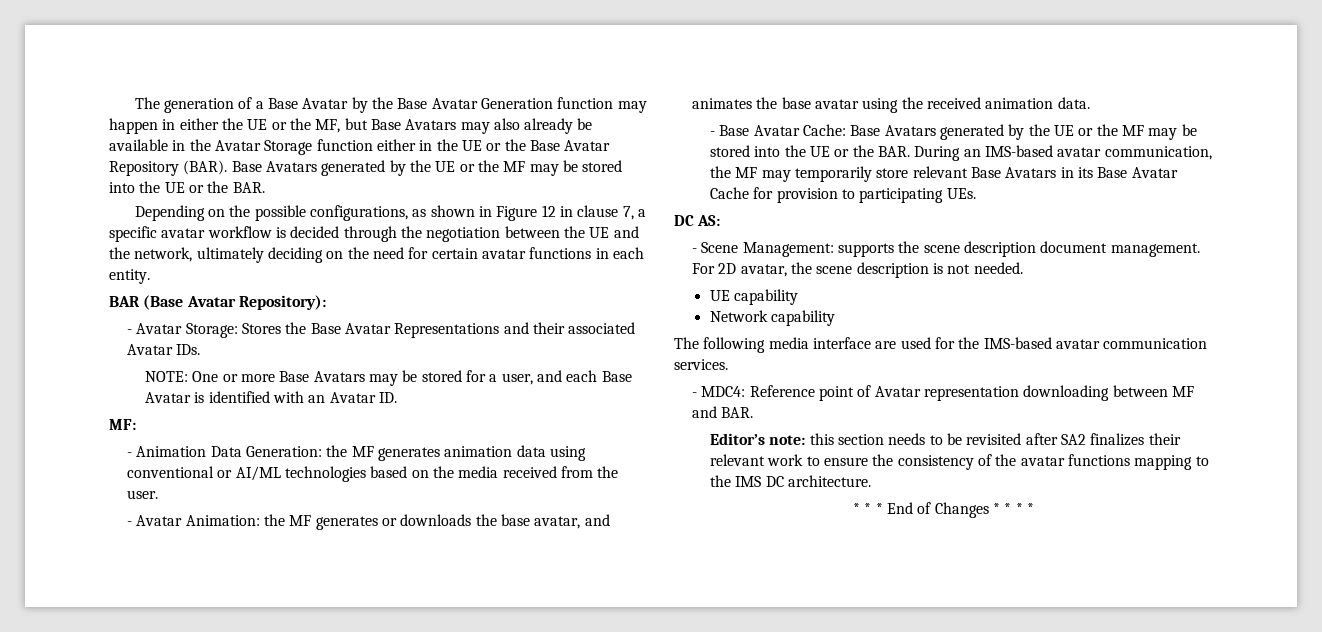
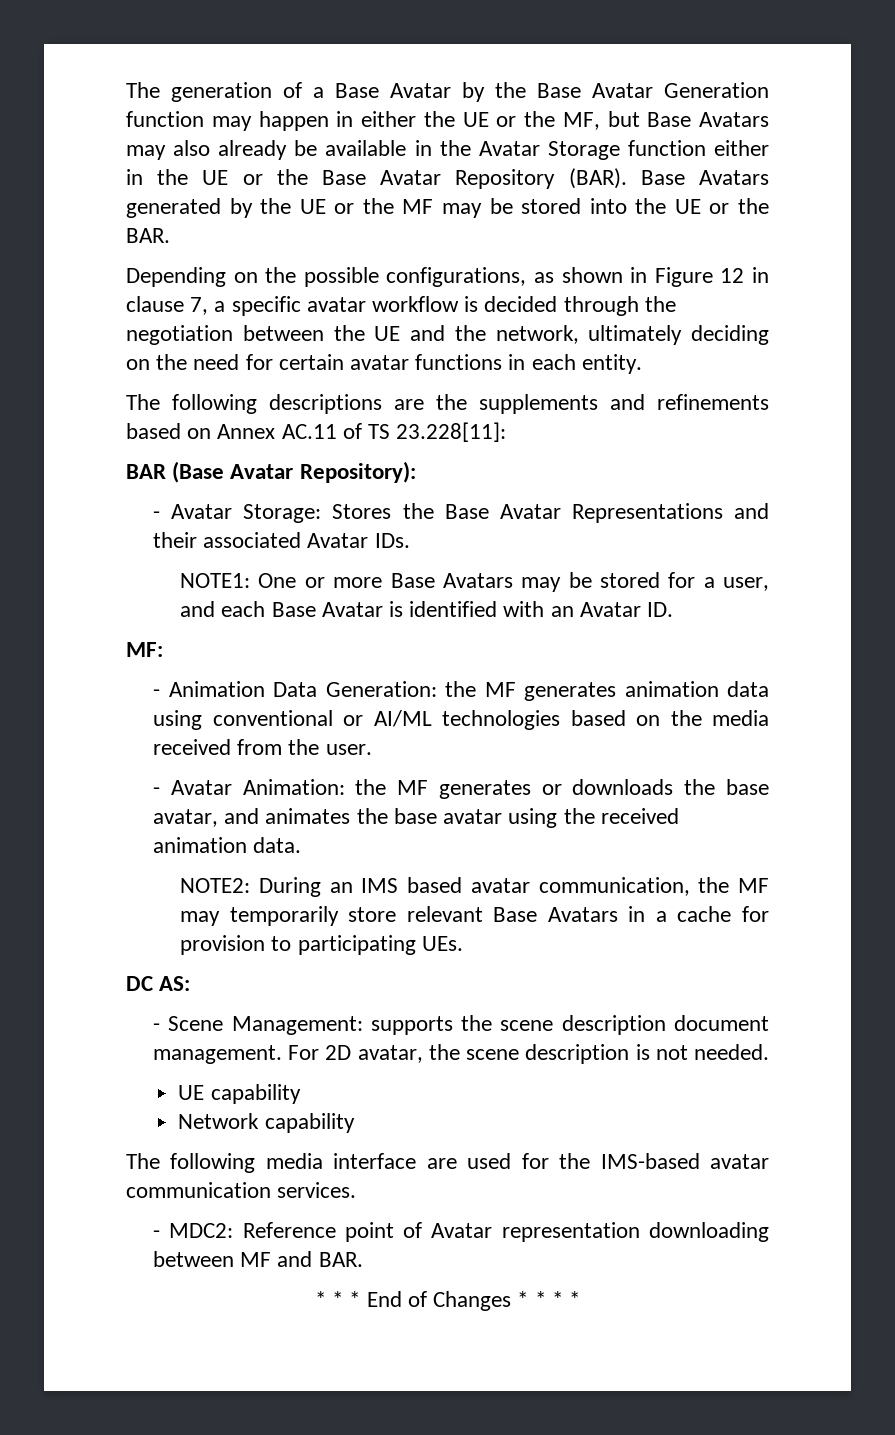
(150, 276) none -> [126,394,769,414] [126,422,507,442] // The following descriptions are the supplements and refinements based on Annex AC.11 of TS 23.228[11]:
[145,371,189,382] NOTE: -> [180,573,251,588] NOTE1:
[710,124,1197,140] [710,145,1053,161] - Base Avatar Cache: Base Avatars generated by the UE or the MF may be stored into the UE or the BAR. During an IMS-based -> [180,877,463,897] NOTE2: During an IMS based
[1077,167,1178,178] [710,187,750,199] its Base Avatar Cache -> [655,906,732,922] a cache
[701,386,746,397] MDC4: -> [169,1223,234,1238] MDC2:
[710,433,1181,446] [710,454,1209,470] [710,475,871,487] // Editor’s note: this section needs to be revisited after SA2 finalizes their relevant work to ensure the consistency of the avatar functions mapping to the IMS DC architecture. -> (363, 1259) none

